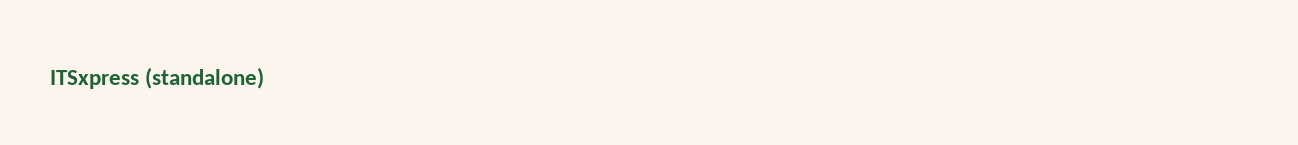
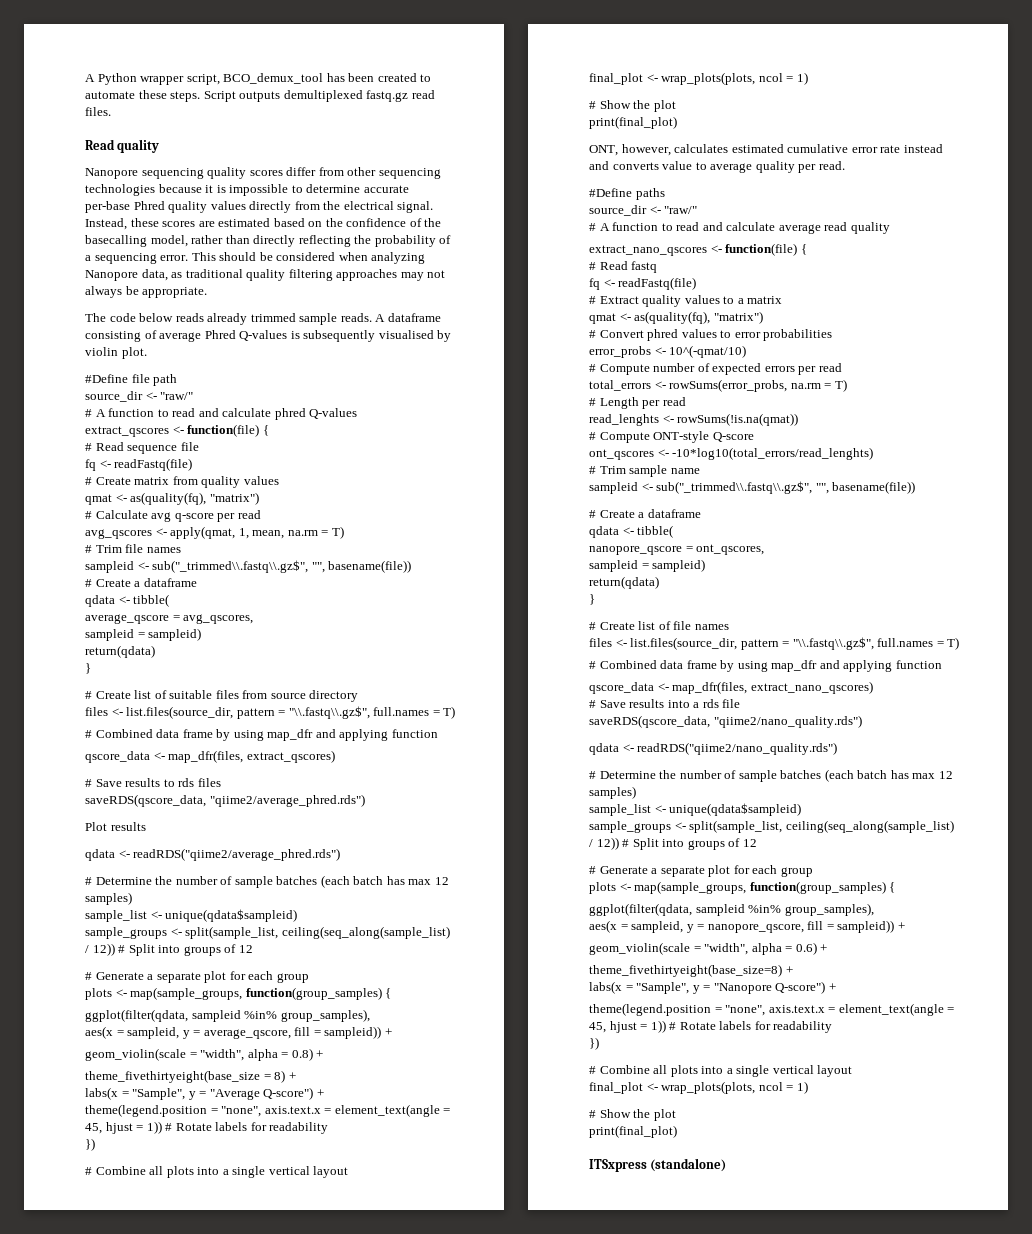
(50, 79) none -> [85,73,432,85] [85,90,435,102] [85,107,111,116] [85,139,160,153] [85,167,441,179] [85,184,409,196] [85,201,434,213] [85,218,442,230] [85,235,452,247] [85,252,426,264] [85,269,446,281] [85,286,208,298] [85,313,441,325] [85,330,452,342] [85,347,147,359] [85,374,178,386] [85,391,194,402] [85,408,358,420] [85,424,269,437] [85,442,199,454] [85,458,193,471] [85,476,279,488] [85,492,259,505] [85,510,261,522] [85,526,344,539] [85,544,181,553] [85,560,412,573] [85,578,197,587] [85,594,170,607] [85,614,254,624] [85,628,202,641] [85,645,155,658] [85,663,91,674] [85,690,359,702] [85,706,456,719] [85,729,438,741] [85,750,335,763] [85,778,221,787] [85,794,365,807] [85,822,146,831] [85,848,341,861] [85,875,449,888] [85,892,132,905] [85,909,298,922] [85,926,450,939] [85,943,253,956] [85,971,309,983] [85,987,392,1000] [85,1009,370,1022] [85,1026,392,1039] [85,1048,324,1061] [85,1070,296,1083] [85,1087,324,1100] [85,1104,451,1117] [85,1121,329,1134] [85,1138,95,1151] [85,1166,349,1178] [589,72,808,85] [589,100,676,112] [589,116,677,129] [589,144,943,156] [589,161,845,173] [589,188,665,200] [589,205,698,216] [589,222,890,234] [589,243,807,256] [589,261,658,273] [589,277,697,290] [589,295,783,307] [589,311,763,324] [589,329,833,341] [589,345,747,358] [589,363,842,375] [589,379,847,392] [589,397,686,409] [589,413,799,426] [589,431,754,443] [589,447,874,460] [589,465,700,477] [589,481,916,494] [589,509,701,518] [589,525,674,538] [589,544,765,555] [589,559,706,572] [589,576,659,589] [589,594,595,605] [589,621,729,630] [589,637,960,650] [589,660,942,672] [589,681,873,694] [589,699,741,708] [589,715,862,728] [589,742,838,755] [589,769,953,782] [589,786,636,799] [589,803,802,816] [589,820,954,833] [589,837,757,850] [589,865,813,877] [589,881,896,894] [589,903,874,916] [589,920,905,933] [589,942,828,955] [589,964,793,977] [589,981,836,994] [589,1003,955,1016] [589,1020,833,1033] [589,1037,599,1050] [589,1065,853,1077] [589,1081,808,1094] [589,1109,676,1121] [589,1125,677,1138] A Python wrapper script, BCO_demux_tool has been created to automate these steps. Script outputs demultiplexed fastq.gz read files. // Read quality // Nanopore sequencing quality scores differ from other sequencing technologies because it is impossible to determine accurate per-base Phred quality values directly from the electrical signal. Instead, these scores are estimated based on the confidence of the basecalling model, rather than directly reflecting the probability of a sequencing error. This should be considered when analyzing Nanopore data, as traditional quality filtering approaches may not always be appropriate. // The code below reads already trimmed sample reads. A dataframe consisting of average Phred Q-values is subsequently visualised by violin plot. // #Define file path // source_dir <- "raw/" // # A function to read and calculate phred Q-values // extract_qscores <- function(file) { // # Read sequence file // fq <- readFastq(file) // # Create matrix from quality values // qmat <- as(quality(fq), "matrix") // # Calculate avg q-score per read // avg_qscores <- apply(qmat, 1, mean, na.rm = T) // # Trim file names // sampleid <- sub("_trimmed\\.fastq\\.gz$", "", basename(file)) // # Create a dataframe // qdata <- tibble( // average_qscore = avg_qscores, // sampleid = sampleid) // return(qdata) // } // # Create list of suitable files from source directory // files <- list.files(source_dir, pattern = "\\.fastq\\.gz$", full.names = T) // # Combined data frame by using map_dfr and applying function // qscore_data <- map_dfr(files, extract_qscores) // # Save results to rds files // saveRDS(qscore_data, "qiime2/average_phred.rds") // Plot results // qdata <- readRDS("qiime2/average_phred.rds") // # Determine the number of sample batches (each batch has max 12 samples) // sample_list <- unique(qdata$sampleid) // sample_groups <- split(sample_list, ceiling(seq_along(sample_list) / 12)) # Split into groups of 12 // # Generate a separate plot for each group // plots <- map(sample_groups, function(group_samples) { // ggplot(filter(qdata, sampleid %in% group_samples), // aes(x = sampleid, y = average_qscore, fill = sampleid)) + // geom_violin(scale = "width", alpha = 0.8) + // theme_fivethirtyeight(base_size = 8) + // labs(x = "Sample", y = "Average Q-score") + // theme(legend.position = "none", axis.text.x = element_text(angle = 45, hjust = 1)) # Rotate labels for readability // }) // # Combine all plots into a single vertical layout // final_plot <- wrap_plots(plots, ncol = 1) // # Show the plot // print(final_plot) // ONT, however, calculates estimated cumulative error rate instead and converts value to average quality per read. // #Define paths // source_dir <- "raw/" // # A function to read and calculate average read quality // extract_nano_qscores <- function(file) { // # Read fastq // fq <- readFastq(file) // # Extract quality values to a matrix // qmat <- as(quality(fq), "matrix") // # Convert phred values to error probabilities // error_probs <- 10^(-qmat/10) // # Compute number of expected errors per read // total_errors <- rowSums(error_probs, na.rm = T) // # Length per read // read_lenghts <- rowSums(!is.na(qmat)) // # Compute ONT-style Q-score // ont_qscores <- -10*log10(total_errors/read_lenghts) // # Trim sample name // sampleid <- sub("_trimmed\\.fastq\\.gz$", "", basename(file)) // # Create a dataframe // qdata <- tibble( // nanopore_qscore = ont_qscores, // sampleid = sampleid) // return(qdata) // } // # Create list of file names // files <- list.files(source_dir, pattern = "\\.fastq\\.gz$", full.names = T) // # Combined data frame by using map_dfr and applying function // qscore_data <- map_dfr(files, extract_nano_qscores) // # Save results into a rds file // saveRDS(qscore_data, "qiime2/nano_quality.rds") // qdata <- readRDS("qiime2/nano_quality.rds") // # Determine the number of sample batches (each batch has max 12 samples) // sample_list <- unique(qdata$sampleid) // sample_groups <- split(sample_list, ceiling(seq_along(sample_list) / 12)) # Split into groups of 12 // # Generate a separate plot for each group // plots <- map(sample_groups, function(group_samples) { // ggplot(filter(qdata, sampleid %in% group_samples), // aes(x = sampleid, y = nanopore_qscore, fill = sampleid)) + // geom_violin(scale = "width", alpha = 0.6) + // theme_fivethirtyeight(base_size=8) + // labs(x = "Sample", y = "Nanopore Q-score") + // theme(legend.position = "none", axis.text.x = element_text(angle = 45, hjust = 1)) # Rotate labels for readability // }) // # Combine all plots into a single vertical layout // final_plot <- wrap_plots(plots, ncol = 1) // # Show the plot // print(final_plot) //

